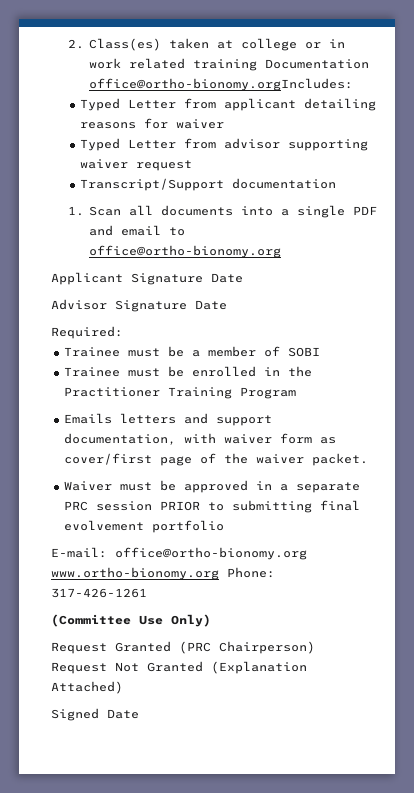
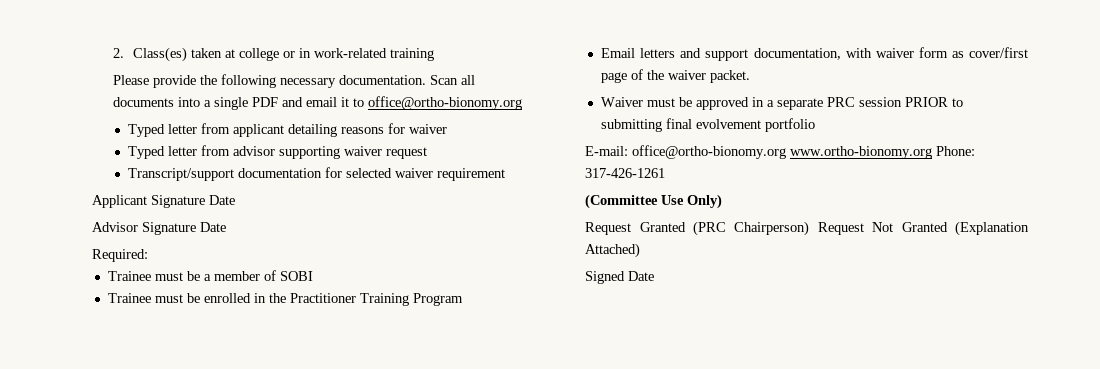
[89,58,186,69] work related -> [313,48,387,58] work-related
[265,59,370,69] [89,78,354,91] [80,98,377,111] [80,118,225,129] [80,138,369,151] [80,159,193,171] [80,178,337,191] [67,206,84,216] Documentation office@ortho-bionomy.orgIncludes: // Typed Letter from applicant detailing reasons for waiver // Typed Letter from advisor supporting waiver request // Transcript/Support documentation // 1. -> [112,74,426,88] // Please provide the following necessary documentation.
(162, 230) none -> [340,97,349,107] it
(282, 251) none -> [128,123,448,137] [128,145,428,159] [128,167,506,181] // Typed letter from applicant detailing reasons for waiver // Typed letter from advisor supporting waiver request // Transcript/support documentation for selected waiver requirement
[64,413,113,424] Emails -> [601,48,636,58] Email

